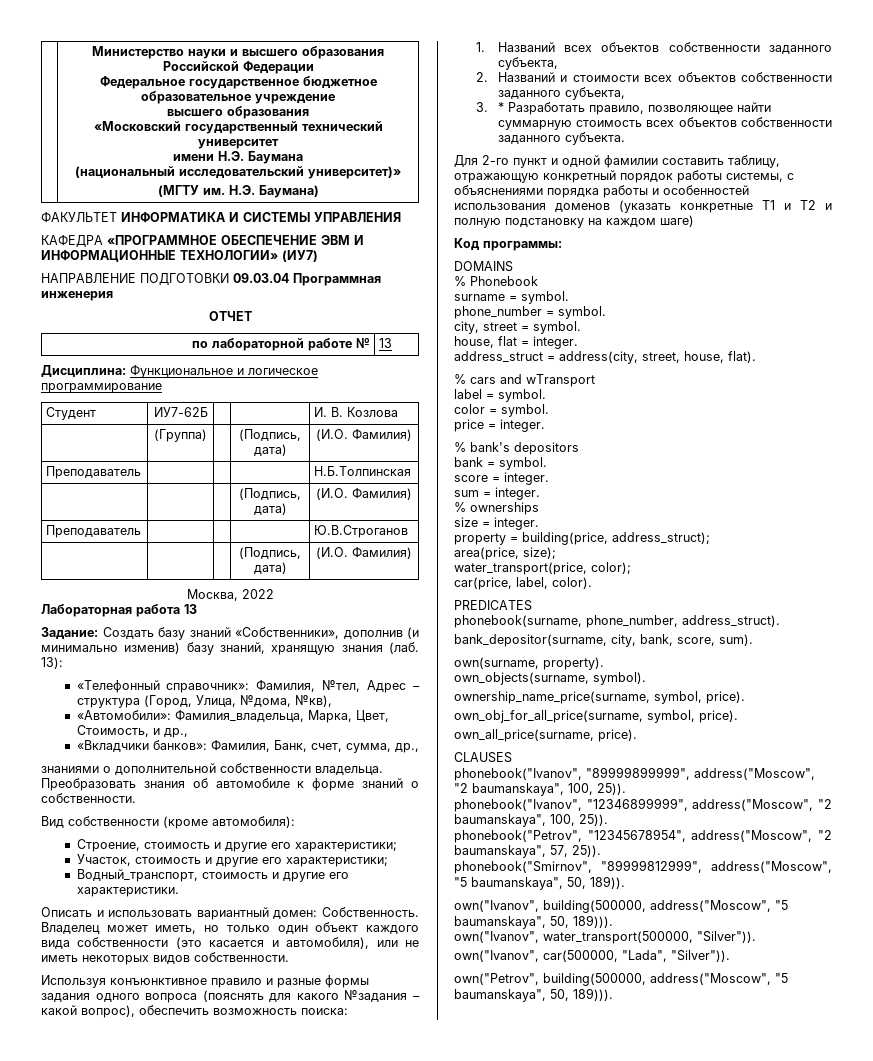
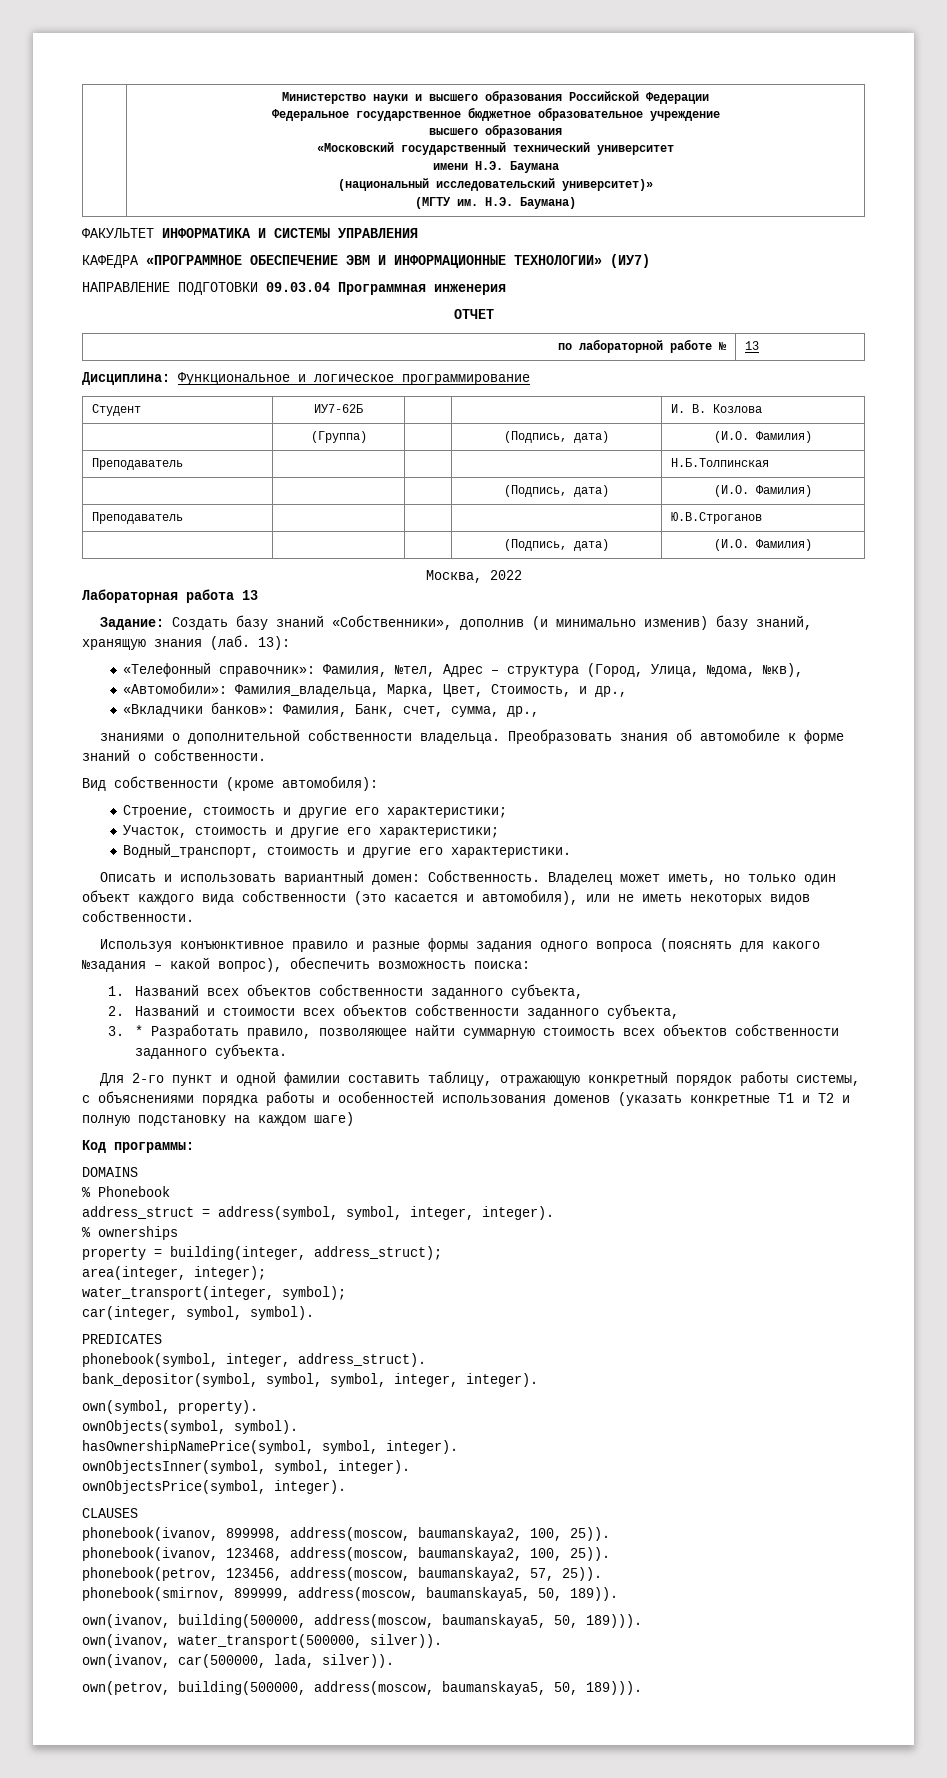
[454,291,569,304] [454,306,606,319] [454,321,581,334] [454,336,578,349] [454,351,756,364] [454,374,595,387] [454,389,546,402] [454,404,549,417] [454,419,545,432] [454,442,579,455] [454,457,547,470] [454,472,549,485] [454,487,540,500] surname = symbol. // phone_number = symbol. // city, street = symbol. // house, flat = integer. // address_struct = address(city, street, house, flat). // % cars and wTransport // label = symbol. // color = symbol. // price = integer. // % bank's depositors // bank = symbol. // score = integer. // sum = integer. -> [82,1206,554,1220] address_struct = address(symbol, symbol, integer, integer).
[454,517,539,530] // size = integer. -> (178, 1233) none
[522,532,608,545] building(price, -> [170,1246,306,1260] building(integer,
[454,547,556,560] [454,562,631,575] [454,577,592,590] area(price, size); // water_transport(price, color); // car(price, label, color). -> [82,1266,266,1280] [82,1286,346,1300] [82,1306,314,1320] area(integer, integer); // water_transport(integer, symbol); // car(integer, symbol, symbol).
[454,615,678,628] phonebook(surname, phone_number, -> [82,1353,290,1367] phonebook(symbol, integer,
[454,634,753,647] [454,657,539,669] bank_depositor(surname, city, bank, score, sum). // own(surname, -> [82,1373,538,1387] [82,1400,170,1414] bank_depositor(symbol, symbol, symbol, integer, integer). // own(symbol,
[454,672,646,685] [454,691,745,704] [454,710,738,723] [454,729,637,742] [454,752,512,763] [454,767,815,781] [454,783,626,796] [454,798,832,812] [454,814,608,827] [454,829,832,843] [454,845,601,858] [454,860,832,874] [454,876,625,890] [454,900,788,913] [454,915,613,929] [454,931,756,944] [454,950,730,962] [454,973,788,986] [454,989,546,1002] own_objects(surname, symbol). // ownership_name_price(surname, symbol, price). // own_obj_for_all_price(surname, symbol, price). // own_all_price(surname, price). // CLAUSES // phonebook("Ivanov", "89999899999", address("Moscow", "2 baumanskaya", 100, 25)). // phonebook("Ivanov", "12346899999", address("Moscow", "2 baumanskaya", 100, 25)). // phonebook("Petrov", "12345678954", address("Moscow", "2 baumanskaya", 57, 25)). // phonebook("Smirnov", "89999812999", address("Moscow", "5 baumanskaya", 50, 189)). // own("Ivanov", building(500000, address("Moscow", "5 baumanskaya", 50, 189))). // own("Ivanov", water_transport(500000, "Silver")). // own("Ivanov", car(500000, "Lada", "Silver")). // own("Petrov", building(500000, address("Moscow", "5 baumanskaya", -> [82,1420,298,1434] [82,1440,458,1454] [82,1460,410,1474] [82,1480,346,1494] [82,1508,138,1518] [82,1527,610,1541] [82,1547,610,1561] [82,1567,602,1581] [82,1587,618,1601] [82,1614,642,1628] [82,1634,442,1648] [82,1654,394,1668] [82,1681,546,1695] ownObjects(symbol, symbol). // hasOwnershipNamePrice(symbol, symbol, integer). // ownObjectsInner(symbol, symbol, integer). // ownObjectsPrice(symbol, integer). // CLAUSES // phonebook(ivanov, 899998, address(moscow, baumanskaya2, 100, 25)). // phonebook(ivanov, 123468, address(moscow, baumanskaya2, 100, 25)). // phonebook(petrov, 123456, address(moscow, baumanskaya2, 57, 25)). // phonebook(smirnov, 899999, address(moscow, baumanskaya5, 50, 189)). // own(ivanov, building(500000, address(moscow, baumanskaya5, 50, 189))). // own(ivanov, water_transport(500000, silver)). // own(ivanov, car(500000, lada, silver)). // own(petrov, building(500000, address(moscow, baumanskaya5,

